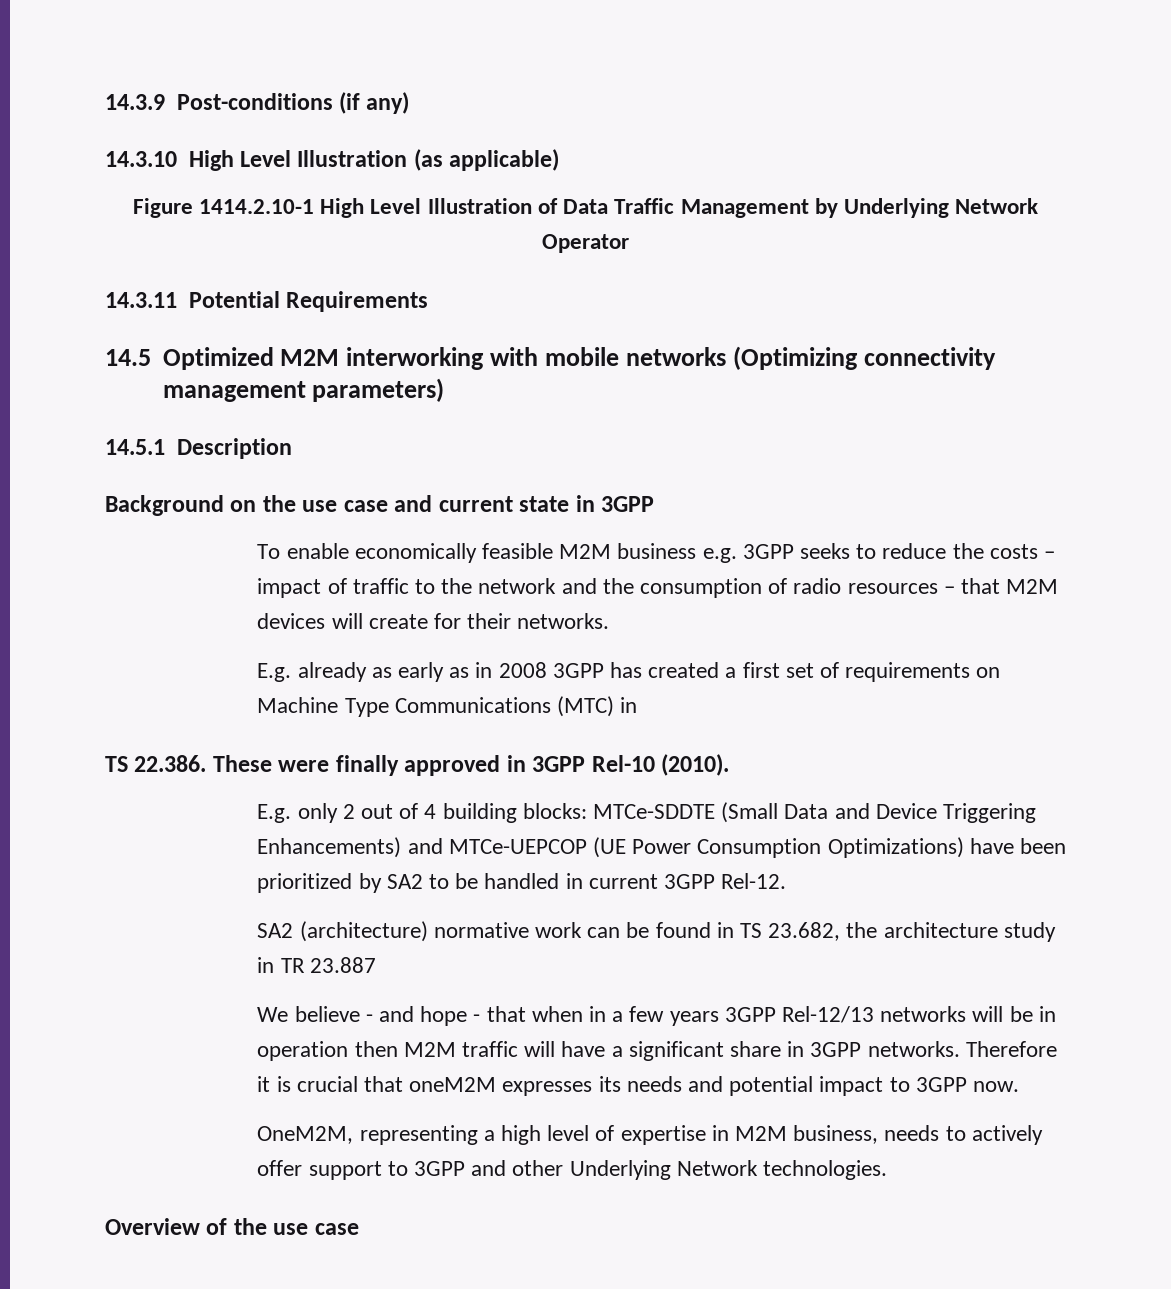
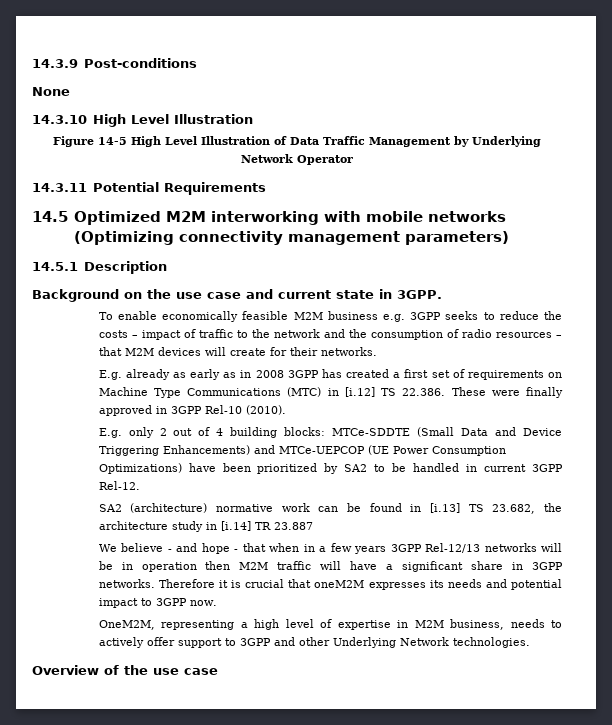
[338,92,410,114] (if any) -> [32,87,70,96] // None
[413,149,560,171] (as applicable) -> (253, 119) none
[199,199,315,214] 1414.2.10-1 -> [98,137,127,145] 14-5
[601,496,655,512] 3GPP -> [397,290,442,299] 3GPP.
(638, 705) // -> [344,387,375,397] [i.12]
(734, 930) none -> [429,503,460,513] [i.13]
(275, 965) none -> [220,521,251,531] [i.14]

